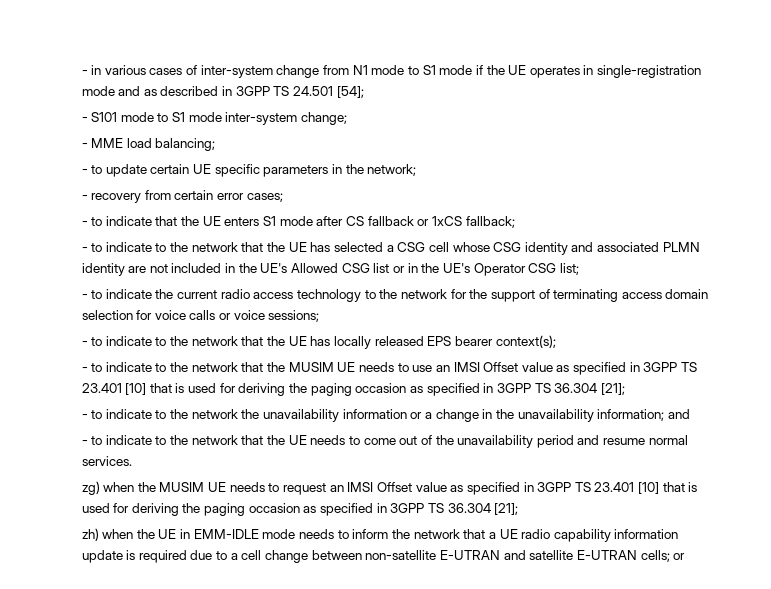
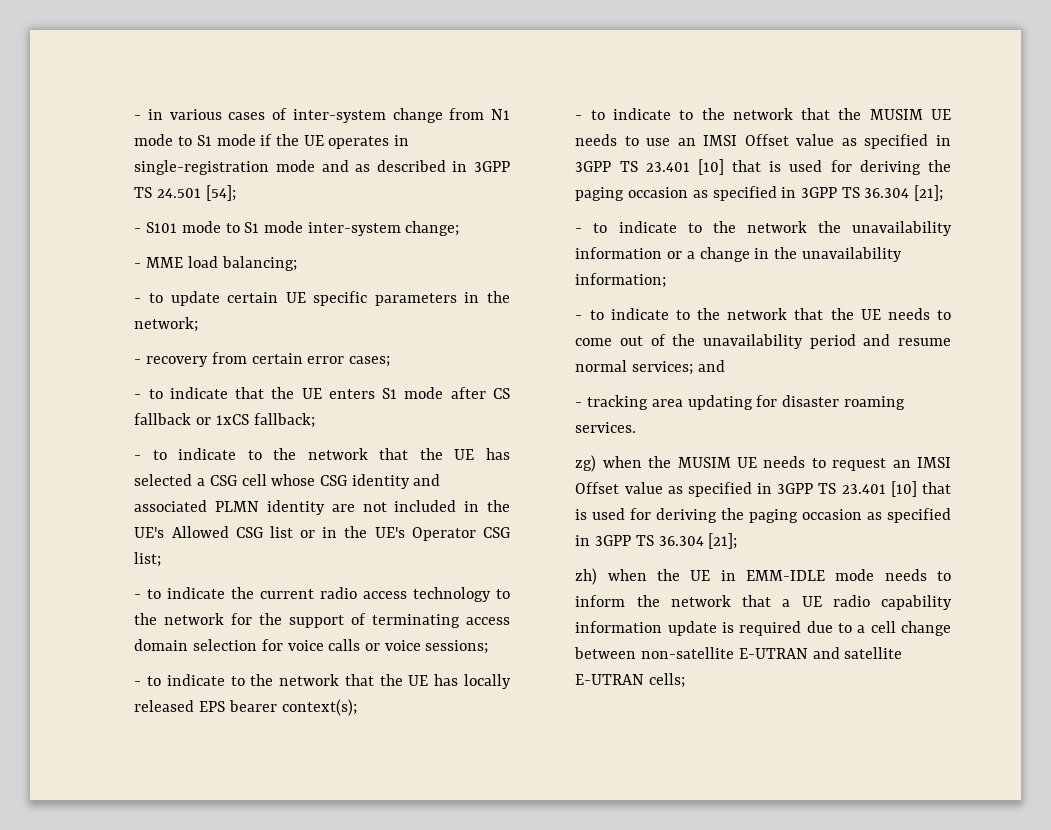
[667,409,690,419] and -> (667, 280) none
(688, 440) none -> [632,360,725,375] [575,395,905,410] services; and // - tracking area updating for disaster roaming
[673,553,686,560] or -> (686, 680) none

